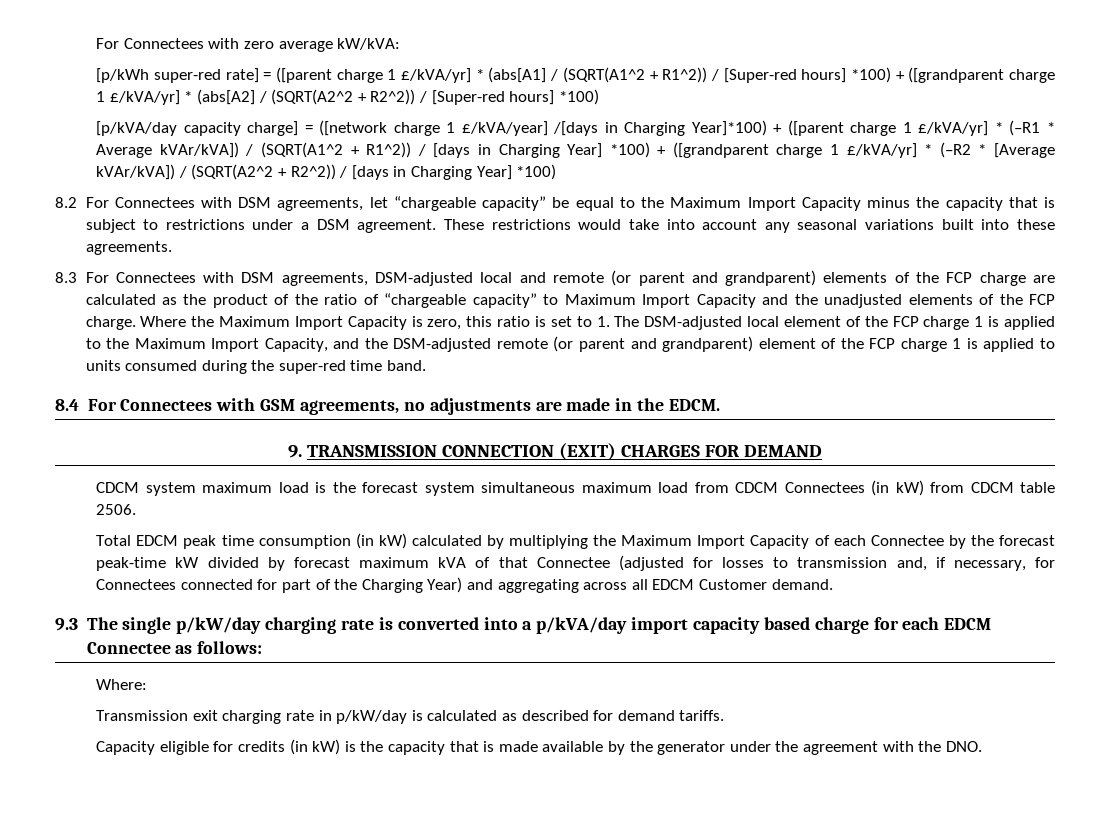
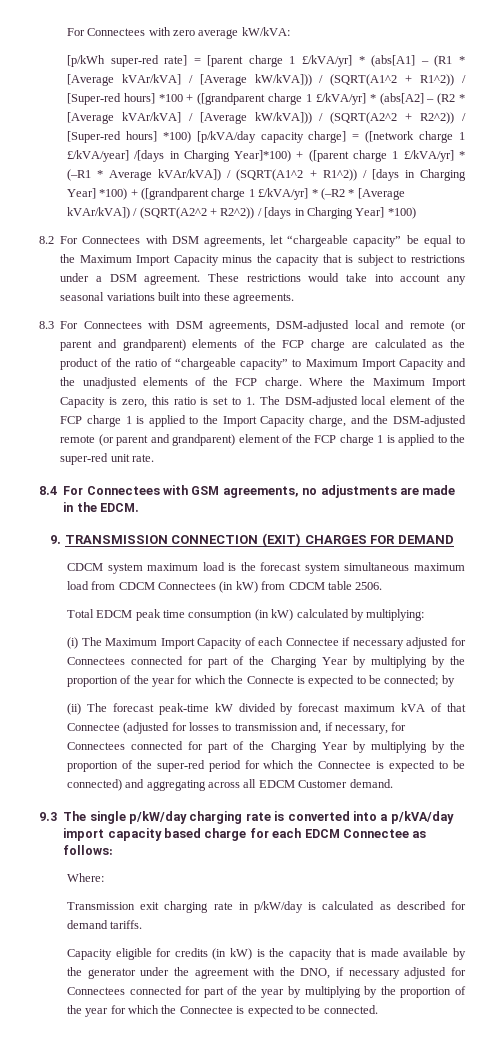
[276,67,333,83] ([parent -> [207,55,244,67] [parent
(547, 75) none -> [420,55,465,67] [66,74,312,86] – (R1 * [Average kVAr/kVA] / [Average kW/kVA]))
[850,67,891,83] *100) -> [158,94,183,102] *100
(256, 97) none -> [426,93,465,105] [66,112,312,124] – (R2 * [Average kVAr/kVA] / [Average kW/kVA]))
(599, 97) // -> (191, 137) none
[134,338,328,352] Maximum Import Capacity, -> [222,415,347,427] Import Capacity charge,
[85,360,427,374] units consumed during the super-red time band. -> [449,434,465,443] [60,453,154,465] the super-red unit rate.
[509,535,617,549] multiplying the -> [366,609,425,621] [66,637,102,649] multiplying: // (i) The
[948,535,994,549] by the -> [342,637,466,649] [66,656,466,668] [66,675,455,687] [66,703,107,715] if necessary adjusted for Connectees connected for part of the Charging Year by multiplying by the proportion of the year for which the Connecte is expected to be connected; by // (ii) The
[427,577,463,593] Year) -> [321,741,466,753] [66,760,466,772] [66,779,122,791] Year by multiplying by the proportion of the super-red period for which the Connectee is expected to be connected)
[945,741,982,752] DNO. -> [300,967,467,979] [66,986,466,998] [66,1005,378,1017] DNO, if necessary adjusted for Connectees connected for part of the year by multiplying by the proportion of the year for which the Connectee is expected to be connected.

